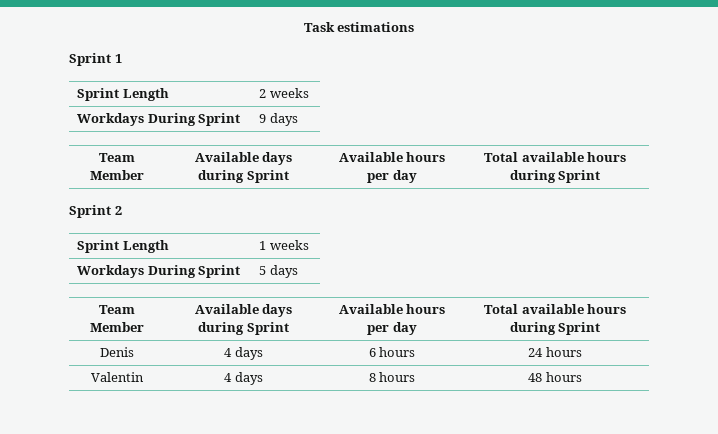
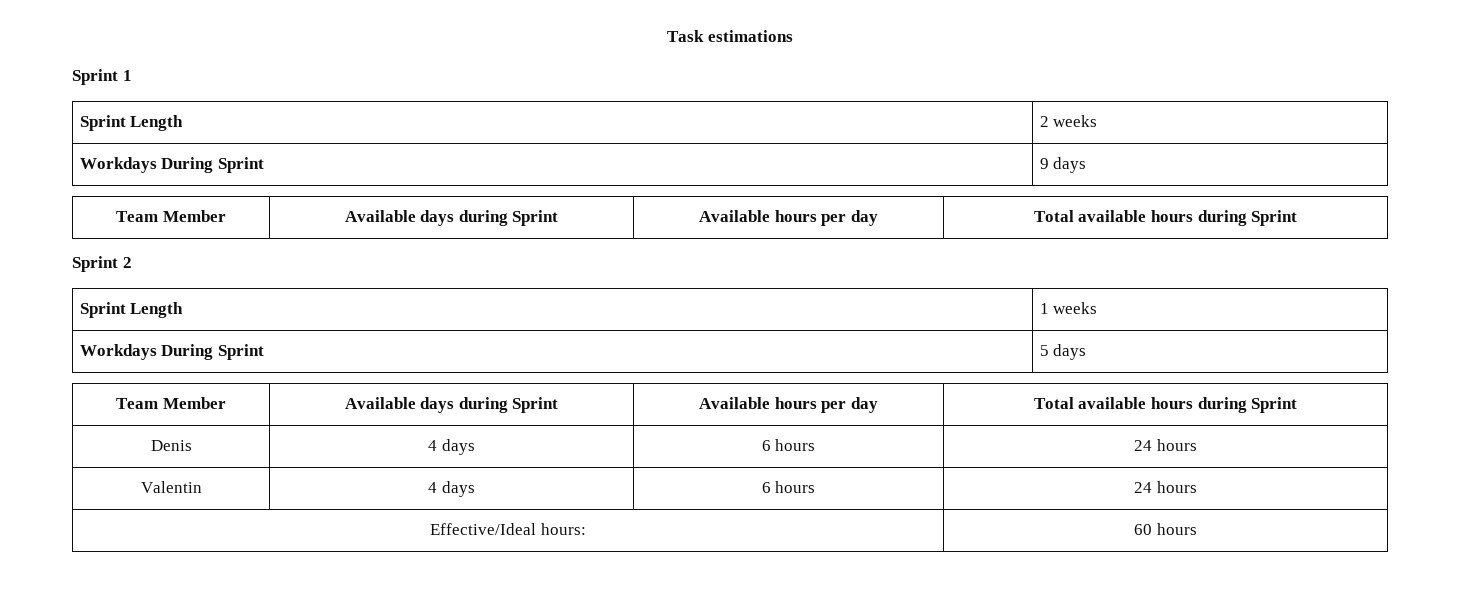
[368,372,416,382] [528,372,582,382] 8 hours | 48 hours -> [761,481,816,493] [1134,481,1197,493] [430,523,586,535] [1134,523,1197,535] 6 hours | 24 hours // Effective/Ideal hours: | 60 hours

